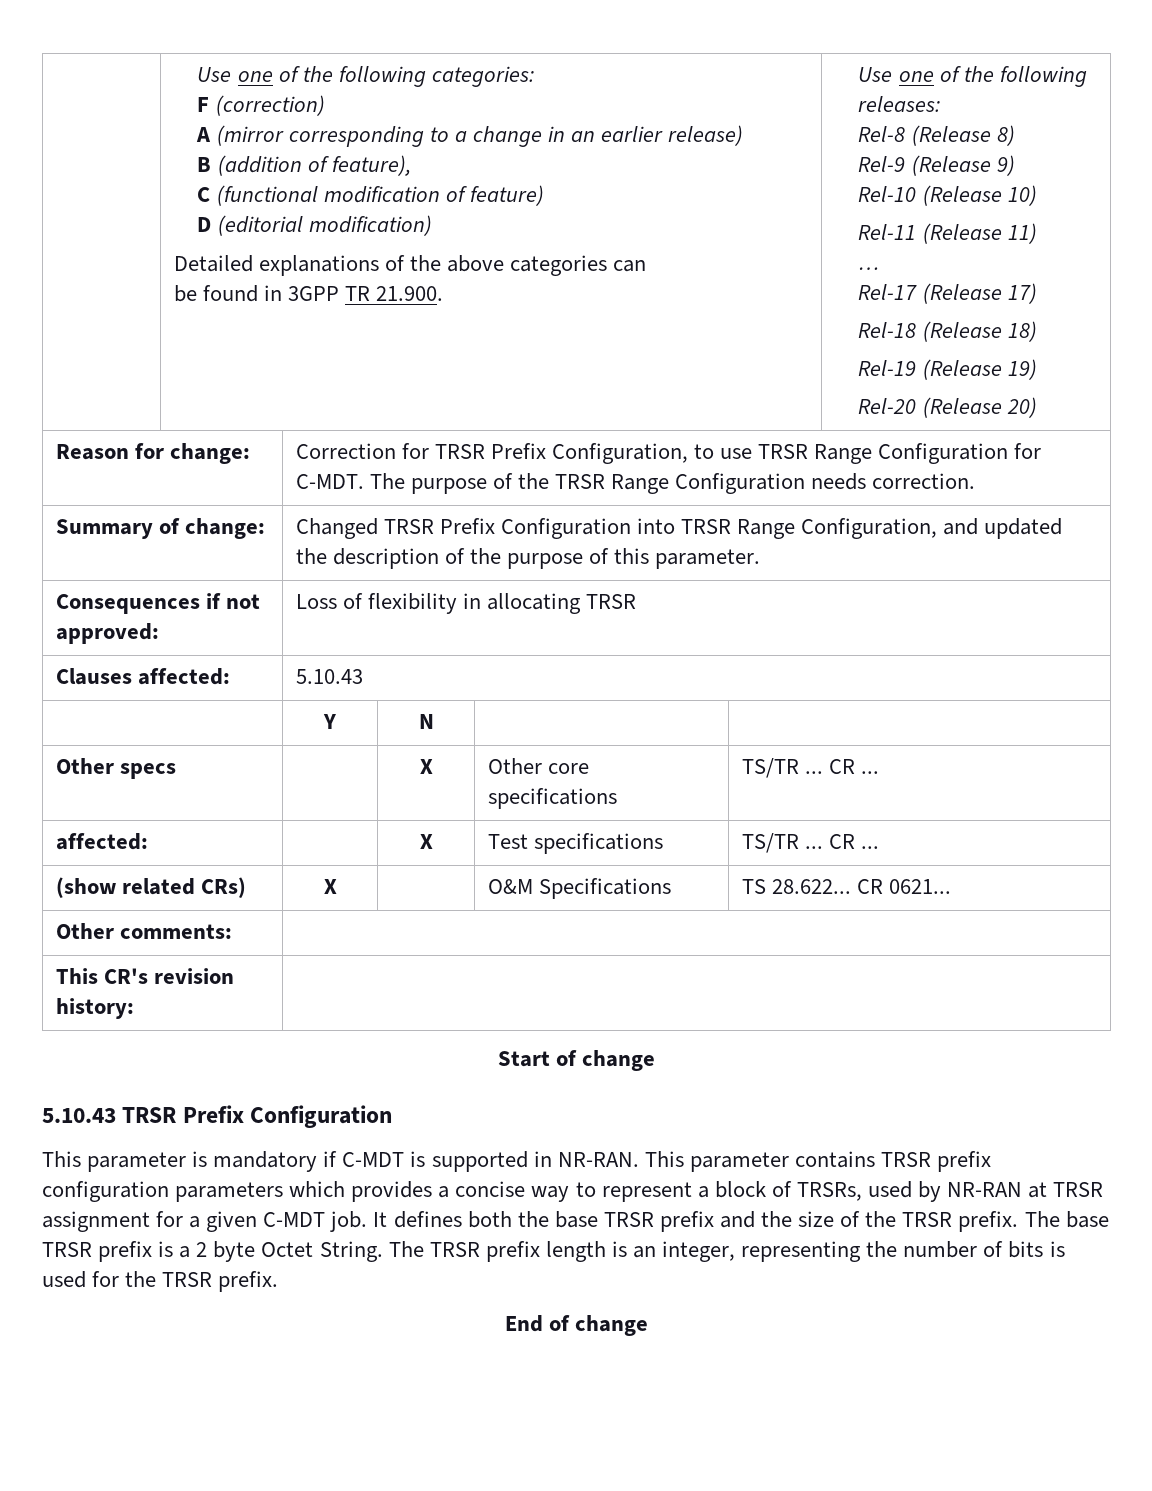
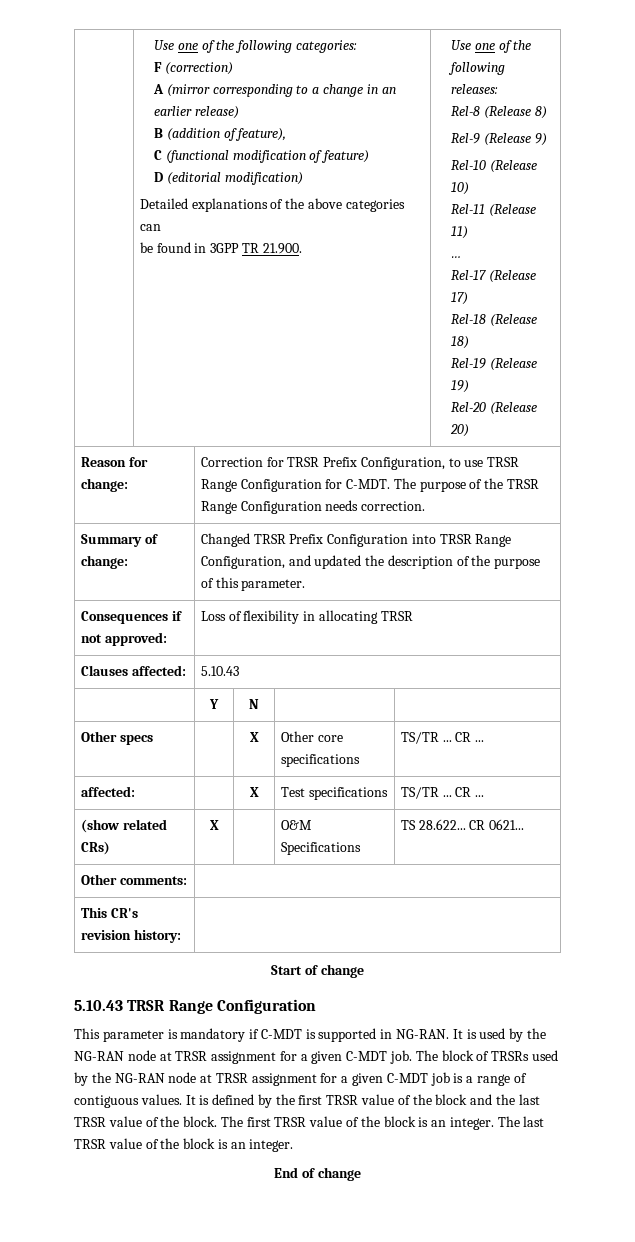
[182,1105,244,1123] Prefix -> [168,1000,213,1014] Range
[557,1151,992,1172] [42,1181,1023,1202] NR-RAN. This parameter contains TRSR prefix configuration parameters which provides a concise way to represent a block of TRSRs, used by NR-RAN -> [396,1028,546,1042] [74,1050,156,1061] NG-RAN. It is used by the NG-RAN node
[373,1211,1109,1232] [42,1241,1065,1262] [42,1271,279,1292] It defines both the base TRSR prefix and the size of the TRSR prefix. The base TRSR prefix is a 2 byte Octet String. The TRSR prefix length is an integer, representing the number of bits is used for the TRSR prefix. -> [415,1050,558,1061] [74,1072,527,1086] [74,1094,540,1108] [74,1116,545,1130] [74,1138,294,1152] The block of TRSRs used by the NG-RAN node at TRSR assignment for a given C-MDT job is a range of contiguous values. It is defined by the first TRSR value of the block and the last TRSR value of the block. The first TRSR value of the block is an integer. The last TRSR value of the block is an integer.

